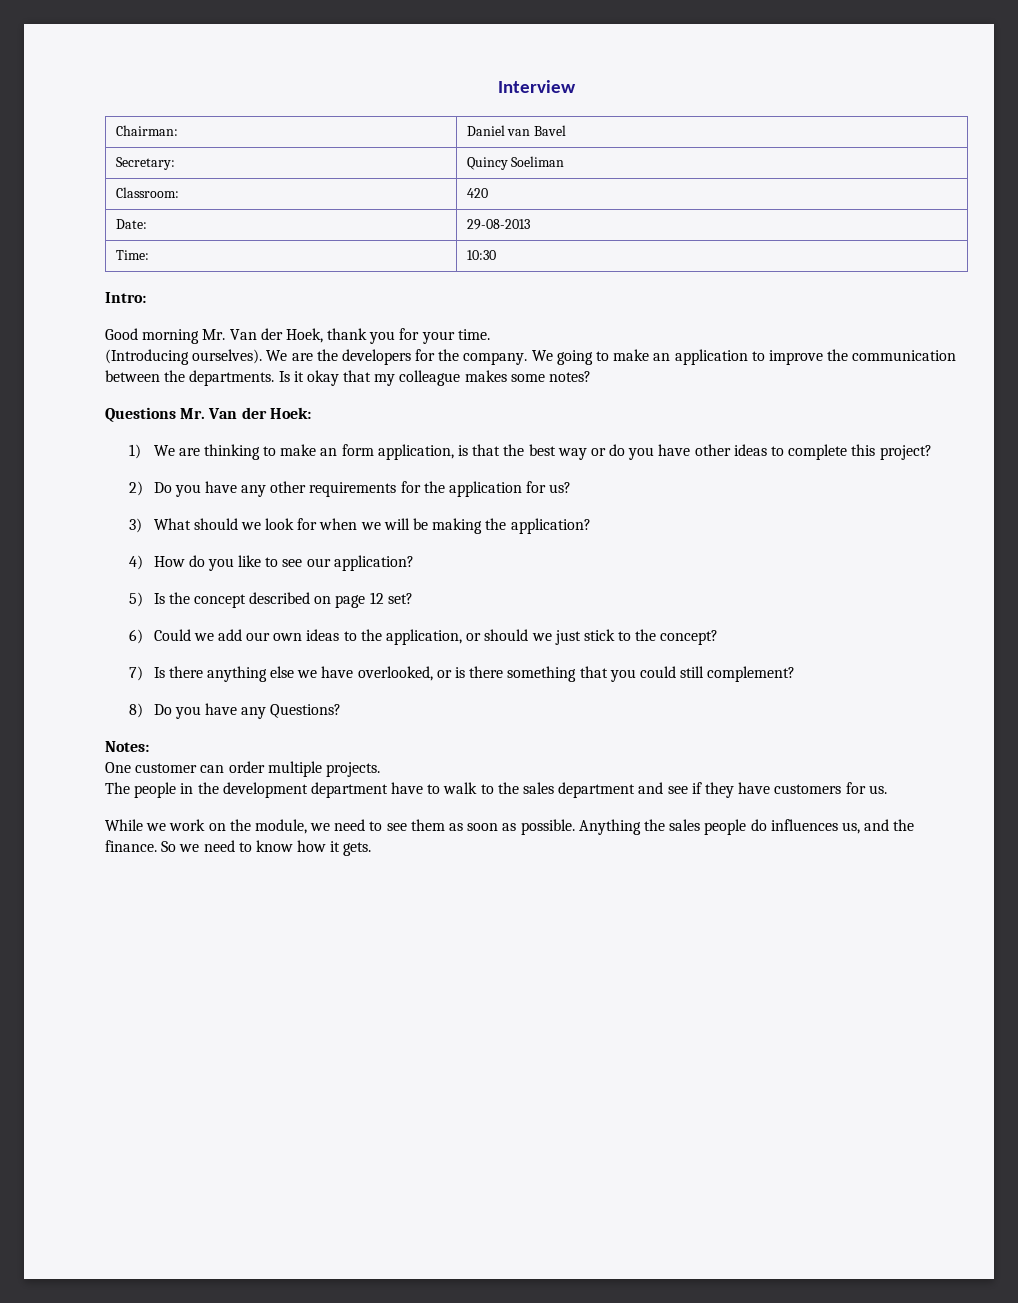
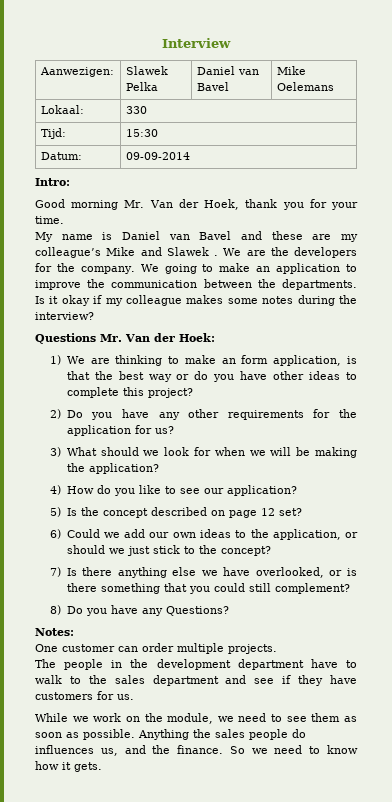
[115,125,178,136] [466,125,567,136] [115,157,175,170] [466,156,565,170] [115,187,179,198] [466,188,488,198] [115,219,147,229] [466,219,530,230] [115,250,149,260] [466,250,496,260] Chairman: | Daniel van Bavel // Secretary: | Quincy Soeliman // Classroom: | 420 // Date: | 29-08-2013 // Time: | 10:30 -> [39,67,114,77] [125,66,168,75] [125,82,158,91] [196,66,259,75] [196,82,229,91] [276,66,306,75] [276,82,334,91] [40,105,84,114] [125,106,147,114] [40,128,66,139] [125,129,158,137] [40,152,82,160] [125,152,190,160] Aanwezigen: | Slawek Pelka | Daniel van Bavel | Mike Oelemans // Lokaal: | 330 // Tijd: | 15:30 // Datum: | 09-09-2014
[105,349,263,365] (Introducing ourselves). -> [35,231,358,242] [35,247,218,258] My name is Daniel van Bavel and these are my colleague’s Mike and Slawek .
[343,370,372,382] that -> [93,295,103,304] if
[549,371,592,382] notes? -> [262,295,357,306] [35,312,94,320] notes during the interview?

